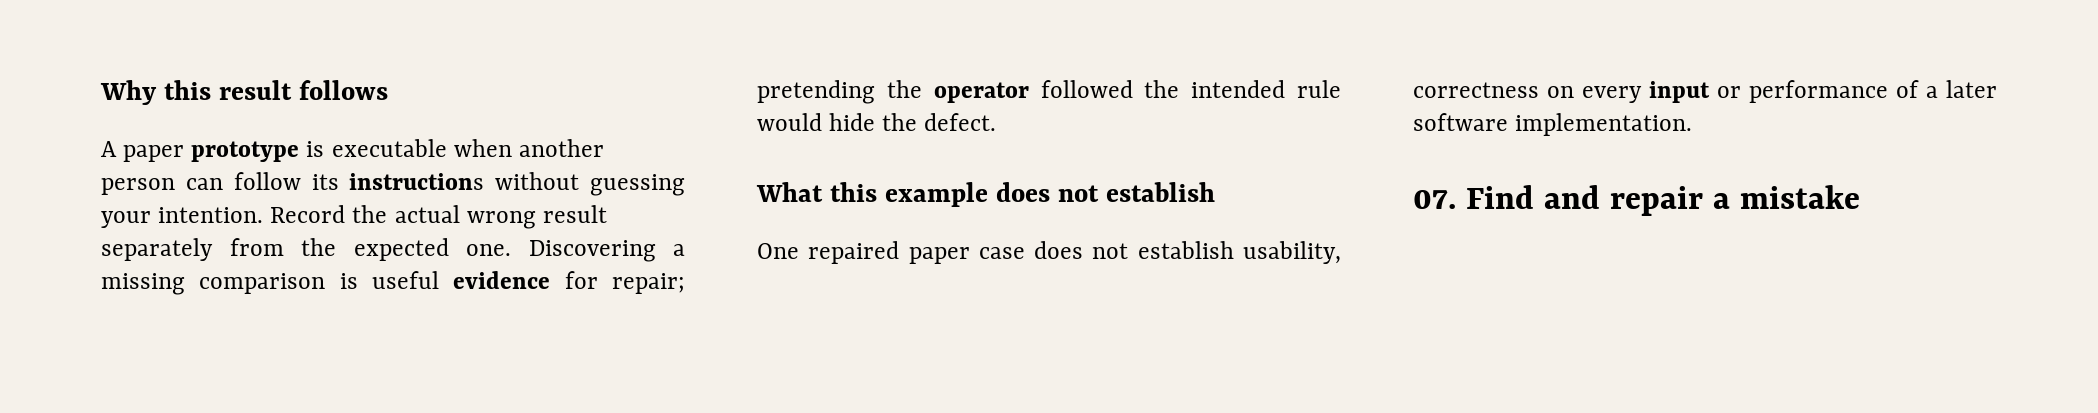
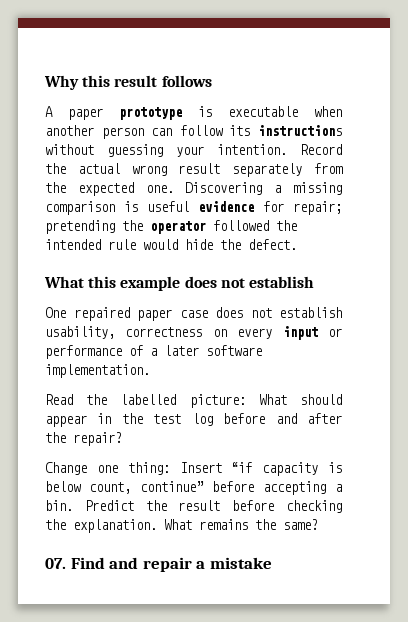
(1693, 124) none -> [45,394,342,408] [45,413,342,427] [45,432,122,446] [45,462,342,476] [45,481,342,495] [45,500,342,513] [45,519,318,533] // Read the labelled picture: What should appear in the test log before and after the repair? // Change one thing: Insert “if capacity is below count, continue” before accepting a bin. Predict the result before checking the explanation. What remains the same?

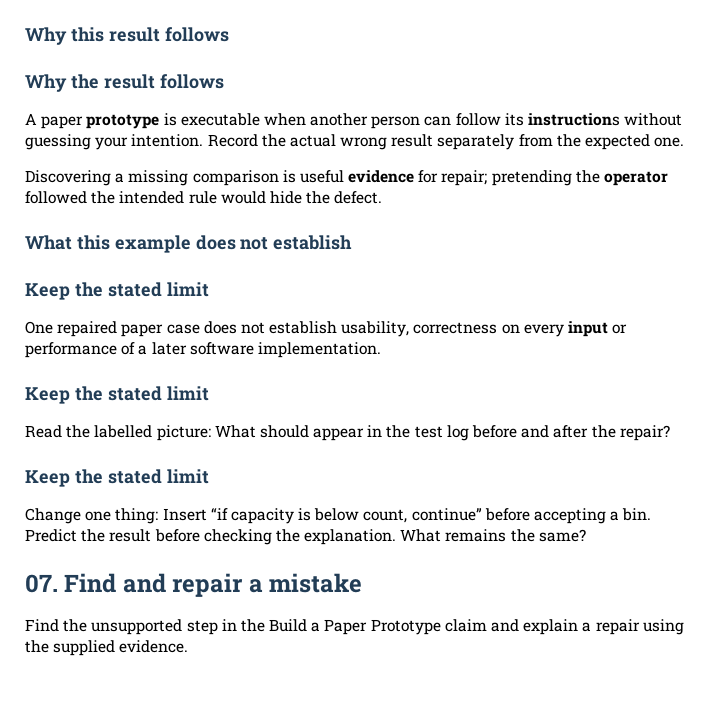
(212, 81) none -> [25,74,224,92] // Why the result follows
(174, 189) none -> (685, 142) //
(314, 282) none -> [25,282,209,300] // Keep the stated limit
(150, 371) none -> [25,386,209,404] // Keep the stated limit
(122, 439) none -> [25,469,209,487] // Keep the stated limit
(272, 563) none -> [25,619,684,635] [25,640,189,656] // Find the unsupported step in the Build a Paper Prototype claim and explain a repair using the supplied evidence.

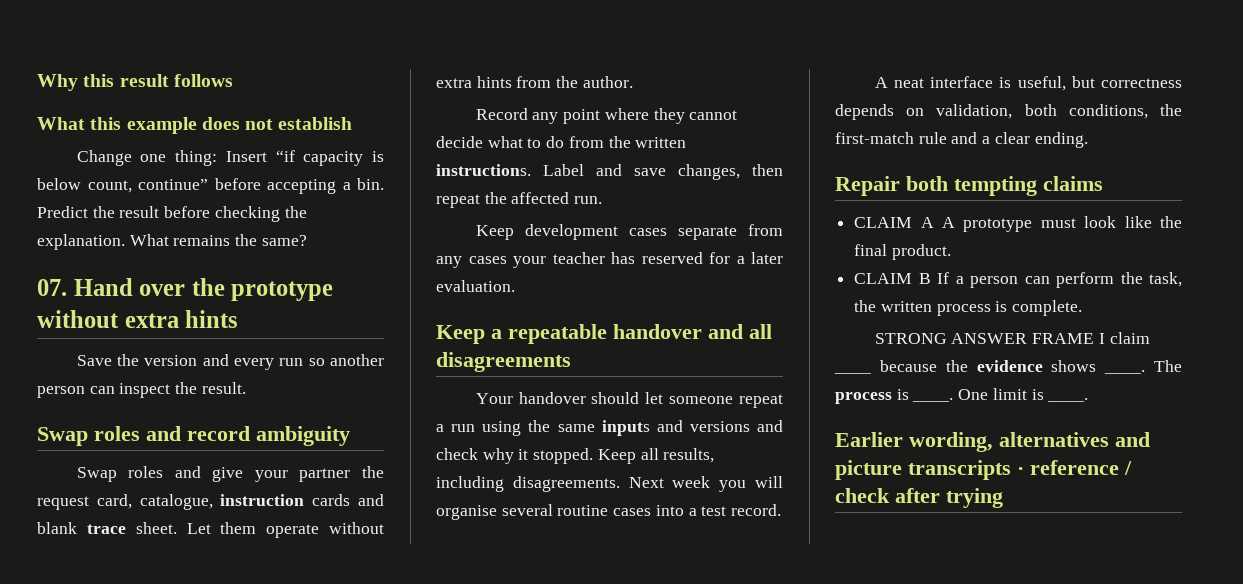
[25,74,224,92] [25,113,683,129] [25,134,685,150] [25,170,669,186] [25,191,383,204] // Why the result follows // A paper prototype is executable when another person can follow its instructions without guessing your intention. Record the actual wrong result separately from the expected one. // Discovering a missing comparison is useful evidence for repair; pretending the operator followed the intended rule would hide the defect. -> (233, 80) none
[25,282,209,300] [25,321,628,337] [25,342,381,358] [25,386,209,404] [25,425,670,441] [25,469,209,487] // Keep the stated limit // One repaired paper case does not establish usability, correctness on every input or performance of a later software implementation. // Keep the stated limit // Read the labelled picture: What should appear in the test log before and after the repair? // Keep the stated limit -> (353, 123) none
[64,573,363,597] [25,619,684,635] [25,640,189,656] Find and repair a mistake // Find the unsupported step in the Build a Paper Prototype claim and explain a repair using the supplied evidence. -> [73,278,334,301] [37,310,239,328] [76,354,384,370] [37,382,246,398] [37,426,350,446] [76,466,384,482] [37,494,384,510] [37,522,384,538] [436,76,633,88] [475,108,738,124] [436,136,687,148] [436,164,783,180] [436,192,603,208] [475,224,783,240] [436,252,783,268] [436,280,515,292] [436,324,772,344] [436,352,571,372] [475,392,783,408] [436,420,783,436] [436,448,715,464] [436,476,783,492] [436,504,782,520] [874,76,1182,91] [835,104,1182,120] [835,132,1088,148] [835,176,1103,196] [854,216,1182,232] [854,244,951,260] [854,272,1182,288] [854,300,1083,316] [874,332,1150,344] [834,372,871,374] [879,360,1182,374] [835,388,1089,404] [835,432,1150,452] [835,460,1132,480] [835,488,1003,508] Hand over the prototype without extra hints // Save the version and every run so another person can inspect the result. // Swap roles and record ambiguity // Swap roles and give your partner the request card, catalogue, instruction cards and blank trace sheet. Let them operate without extra hints from the author. // Record any point where they cannot decide what to do from the written instructions. Label and save changes, then repeat the affected run. // Keep development cases separate from any cases your teacher has reserved for a later evaluation. // Keep a repeatable handover and all disagreements // Your handover should let someone repeat a run using the same inputs and versions and check why it stopped. Keep all results, including disagreements. Next week you will organise several routine cases into a test record. // A neat interface is useful, but correctness depends on validation, both conditions, the first-match rule and a clear ending. // Repair both tempting claims // CLAIM A A prototype must look like the final product. // CLAIM B If a person can perform the task, the written process is complete. // STRONG ANSWER FRAME I claim ____ because the evidence shows ____. The process is ____. One limit is ____. // Earlier wording, alternatives and picture transcripts · reference / check after trying

